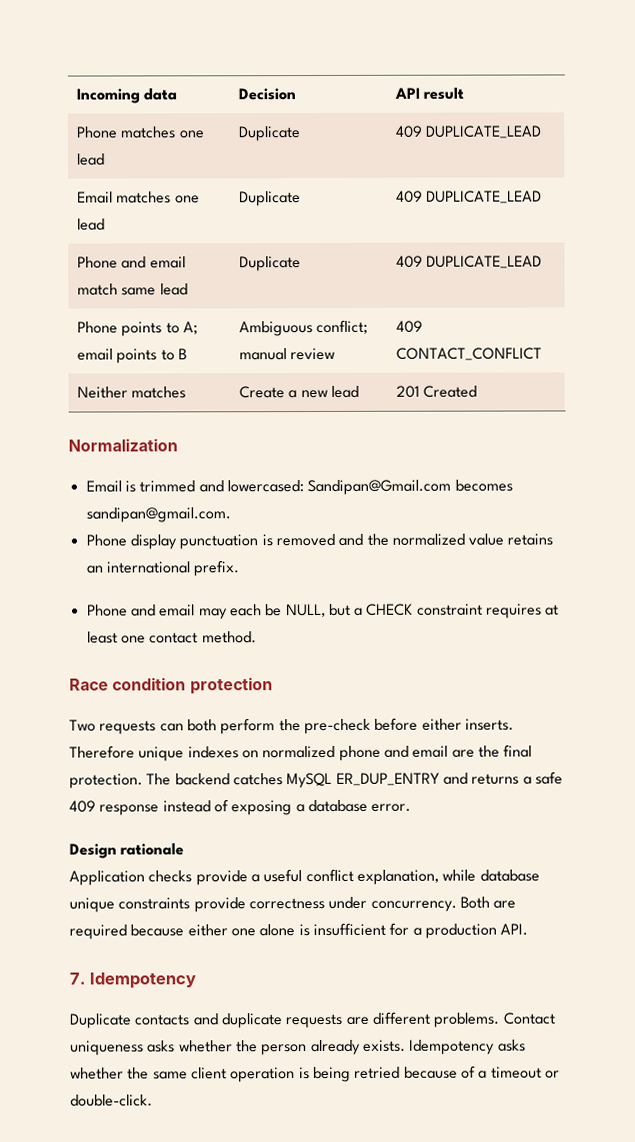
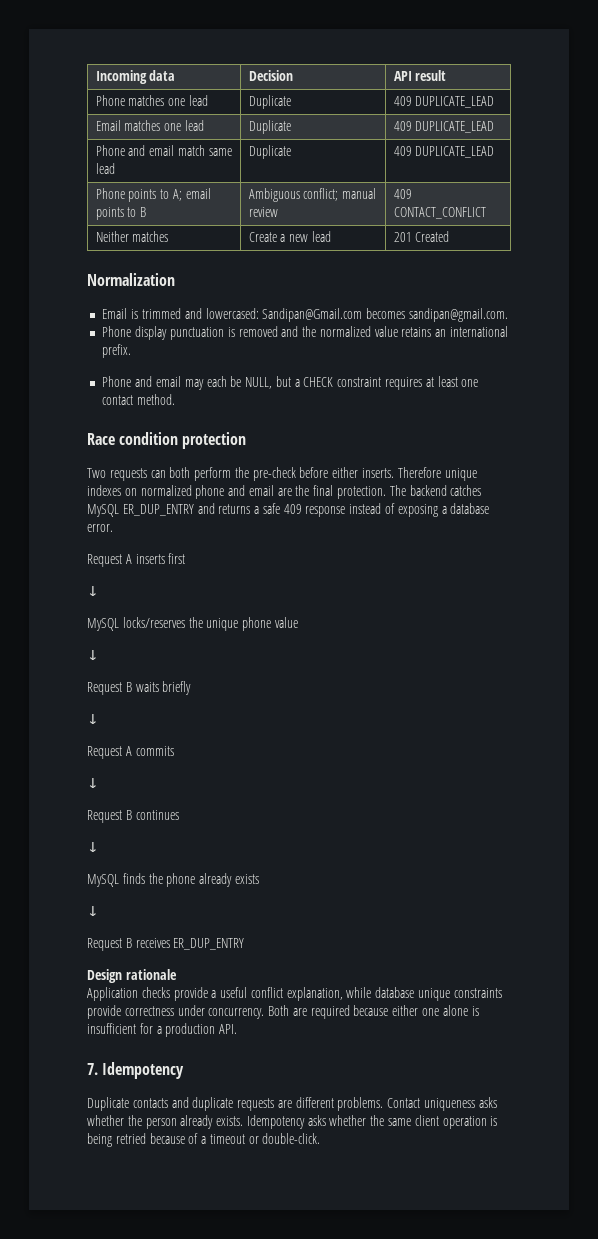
(412, 807) none -> [87,553,186,567] [87,586,99,596] [87,617,298,631] [87,650,99,660] [87,681,192,695] [87,714,99,724] [87,746,174,759] [87,778,99,788] [87,810,179,823] [87,842,99,852] [87,873,259,887] [87,906,99,916] [87,938,245,951] // Request A inserts first // ↓ // MySQL locks/reserves the unique phone value // ↓ // Request B waits briefly // ↓ // Request A commits // ↓ // Request B continues // ↓ // MySQL finds the phone already exists // ↓ // Request B receives ER_DUP_ENTRY

